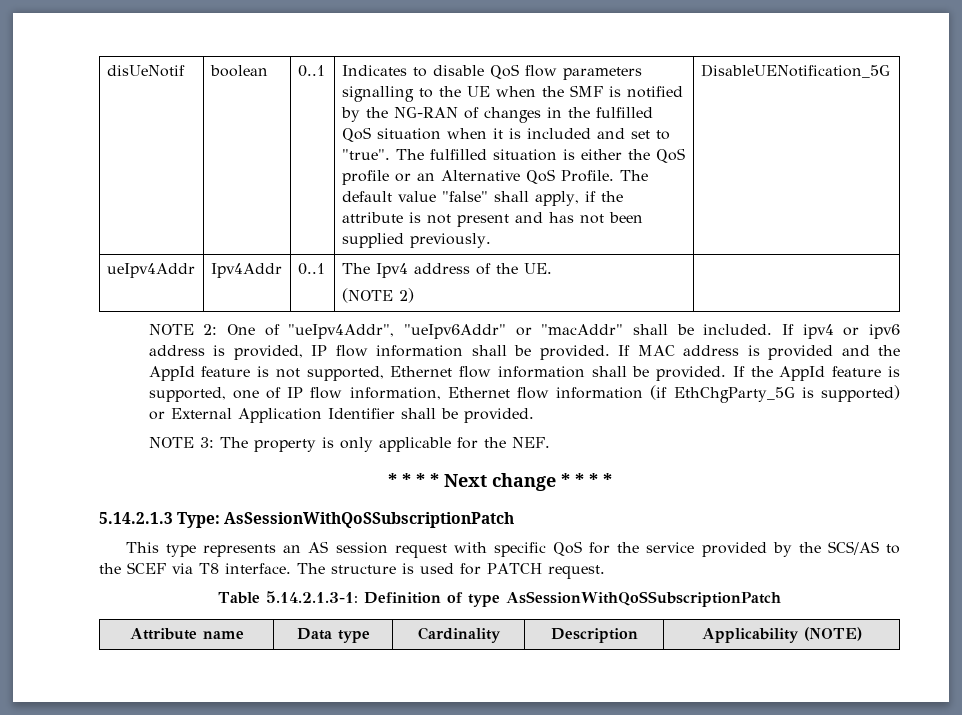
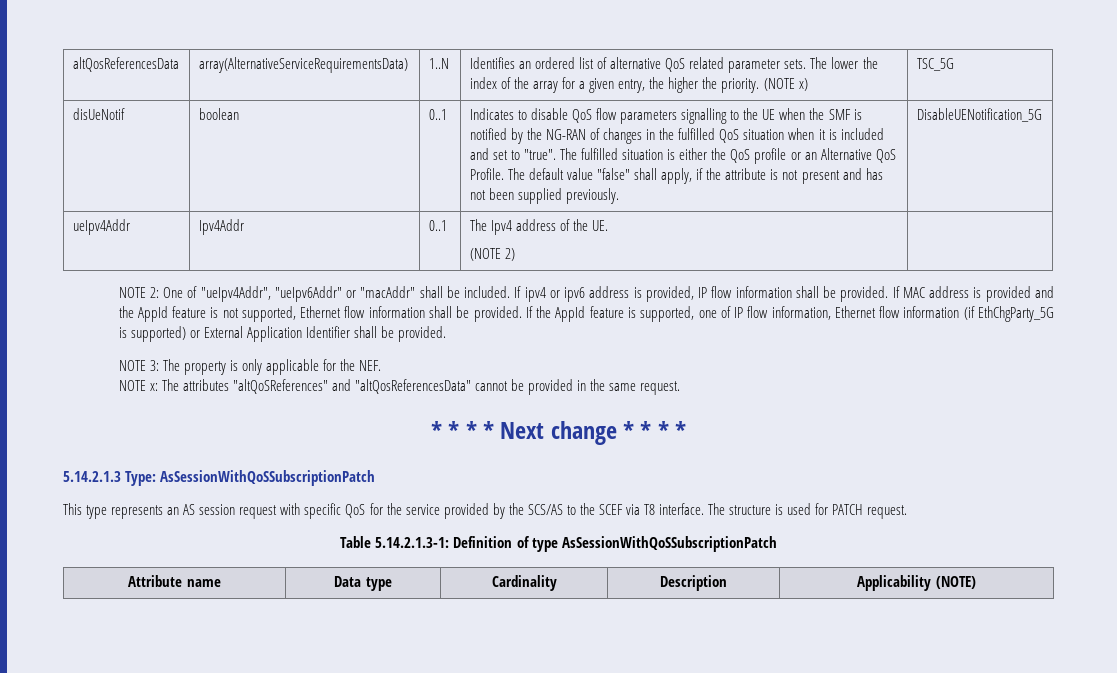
(106, 71) none -> [72,57,179,72] [198,57,408,73] [428,58,449,69] [469,57,878,73] [469,77,808,93] [916,58,954,71] altQosReferencesData | array(AlternativeServiceRequirementsData) | 1..N | Identifies an ordered list of alternative QoS related parameter sets. The lower the index of the array for a given entry, the higher the priority. (NOTE x) | TSC_5G //
(550, 442) none -> [118,379,681,395] // NOTE x: The attributes "altQoSReferences" and "altQosReferencesData" cannot be provided in the same request.

